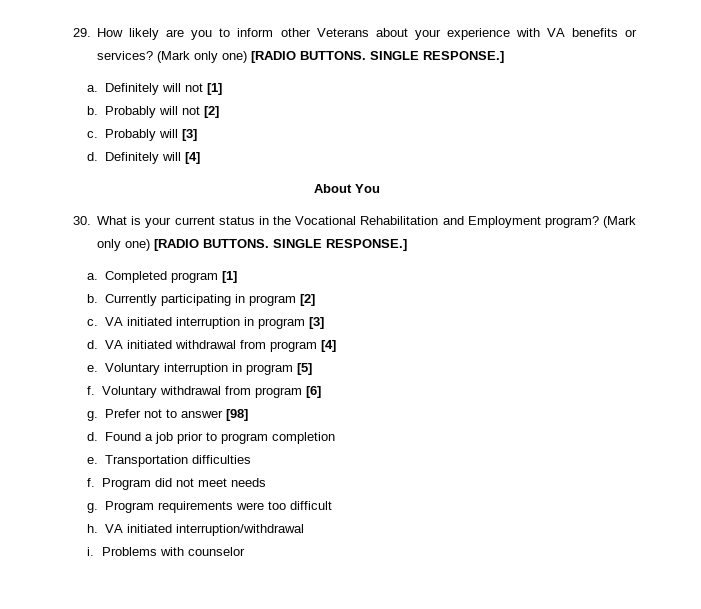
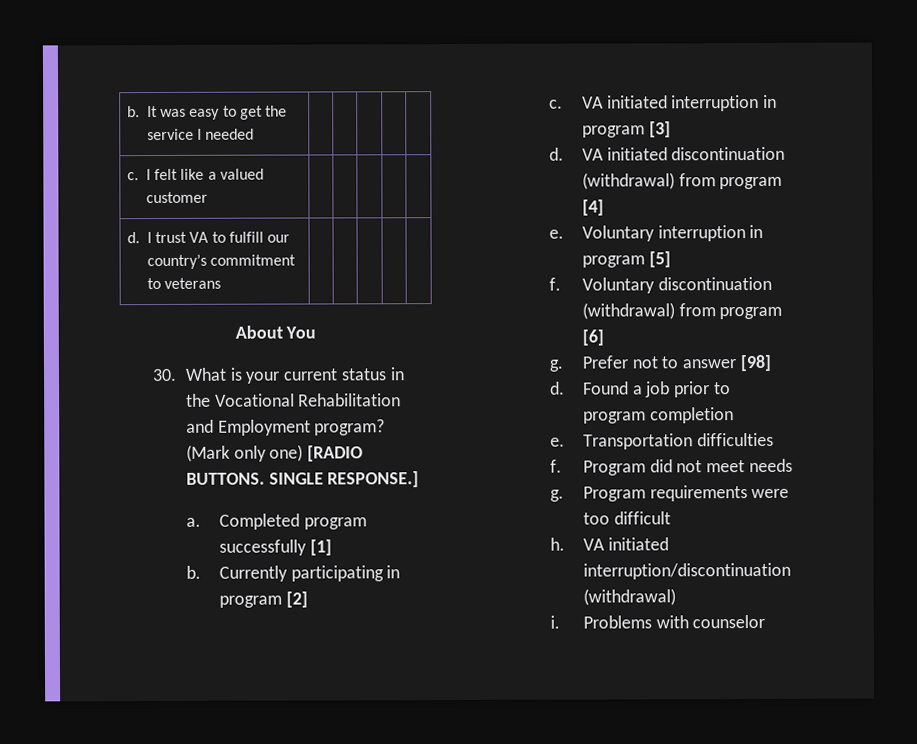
[72,28,637,40] [97,51,505,63] [87,83,222,95] [87,106,219,118] [87,129,197,141] [87,152,200,164] 29. How likely are you to inform other Veterans about your experience with VA benefits or services? (Mark only one) [RADIO BUTTONS. SINGLE RESPONSE.] // a. Definitely will not [1] // b. Probably will not [2] // c. Probably will [3] // d. Definitely will [4] -> [126,105,288,120] [146,128,255,141] [126,168,265,181] [145,191,208,204] [126,231,291,244] [146,253,297,270] [146,277,222,290] b. It was easy to get the service I needed | | | | | // c. I felt like a valued customer | | | | | // d. I trust VA to fulfill our country’s commitment to veterans | | | | |
(218, 277) none -> [218,539,307,556] successfully
[174,340,236,349] withdrawal -> [671,146,786,161] [581,172,675,190] discontinuation (withdrawal)
[159,386,221,395] withdrawal -> [657,276,772,291] [581,302,675,320] discontinuation (withdrawal)
[175,524,304,536] interruption/withdrawal -> [582,562,791,580] [582,588,676,606] interruption/discontinuation (withdrawal)

